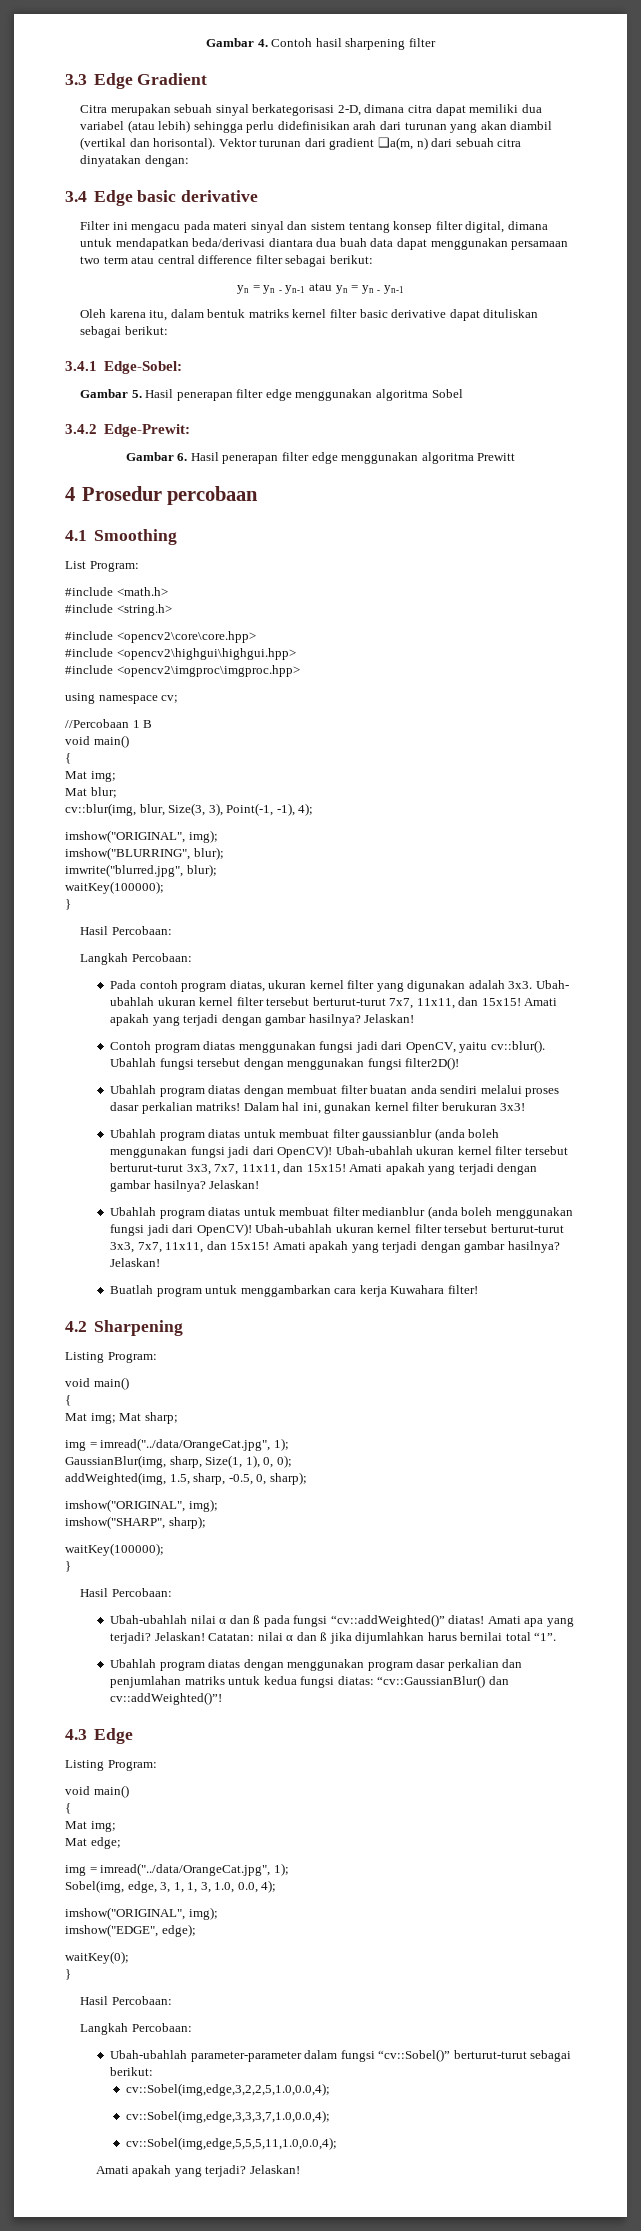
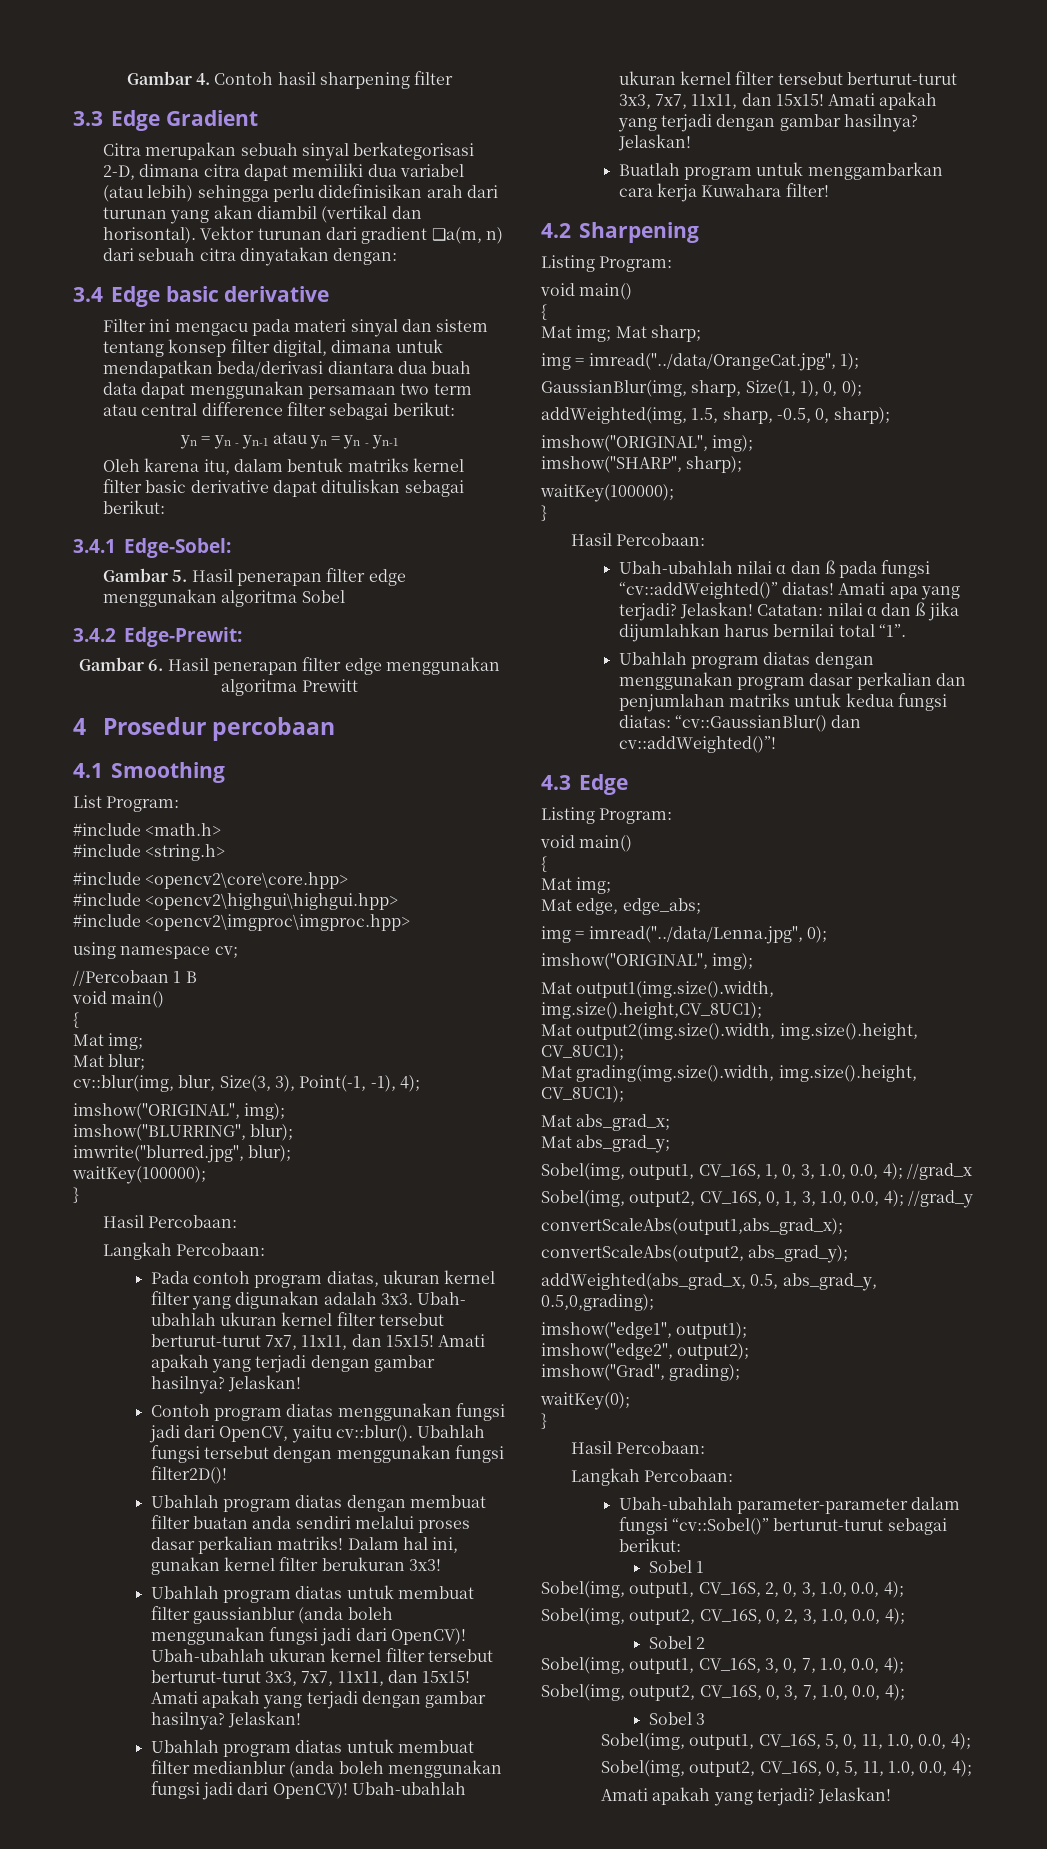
[90,1837,121,1849] [65,1863,289,1876] [65,1880,184,1893] edge; // img = imread("../data/OrangeCat.jpg", 1); // Sobel(img, edge, 3, 1, -> [576,898,701,915] [541,926,827,944] [541,953,754,970] [541,981,775,998] [541,1002,762,1019] [541,1023,918,1040] [541,1044,624,1061] [541,1065,917,1082] [541,1086,624,1103] [541,1114,671,1131] [541,1135,671,1153] [541,1163,972,1180] [541,1190,780,1207] edge, edge_abs; // img = imread("../data/Lenna.jpg", 0); // imshow("ORIGINAL", img); // Mat output1(img.size().width, img.size().height,CV_8UC1); // Mat output2(img.size().width, img.size().height, CV_8UC1); // Mat grading(img.size().width, img.size().height, CV_8UC1); // Mat abs_grad_x; // Mat abs_grad_y; // Sobel(img, output1, CV_16S, 1, 0, 3, 1.0, 0.0, 4); //grad_x // Sobel(img, output2, CV_16S, 0,
[65,1907,218,1920] [65,1924,196,1937] // imshow("ORIGINAL", img); // imshow("EDGE", edge); -> [907,1190,973,1208] [541,1218,843,1235] [541,1245,849,1263] [541,1273,877,1291] [541,1294,654,1311] [541,1322,748,1339] [541,1343,750,1360] [541,1364,741,1381] //grad_y // convertScaleAbs(output1,abs_grad_x); // convertScaleAbs(output2, abs_grad_y); // addWeighted(abs_grad_x, 0.5, abs_grad_y, 0.5,0,grading); // imshow("edge1", output1); // imshow("edge2", output2); // imshow("Grad", grading);
[125,2083,330,2096] [125,2110,330,2123] [125,2137,337,2150] cv::Sobel(img,edge,3,2,2,5,1.0,0.0,4); // cv::Sobel(img,edge,3,3,3,7,1.0,0.0,4); // cv::Sobel(img,edge,5,5,5,11,1.0,0.0,4); -> [648,1560,704,1573] [541,1581,904,1598] [541,1608,905,1625] [648,1636,705,1649] [541,1657,904,1674] [541,1684,905,1701] [648,1712,705,1725] [600,1733,971,1750] [600,1760,972,1777] Sobel 1 // Sobel(img, output1, CV_16S, 2, 0, 3, 1.0, 0.0, 4); // Sobel(img, output2, CV_16S, 0, 2, 3, 1.0, 0.0, 4); // Sobel 2 // Sobel(img, output1, CV_16S, 3, 0, 7, 1.0, 0.0, 4); // Sobel(img, output2, CV_16S, 0, 3, 7, 1.0, 0.0, 4); // Sobel 3 // Sobel(img, output1, CV_16S, 5, 0, 11, 1.0, 0.0, 4); // Sobel(img, output2, CV_16S, 0, 5, 11, 1.0, 0.0, 4);

